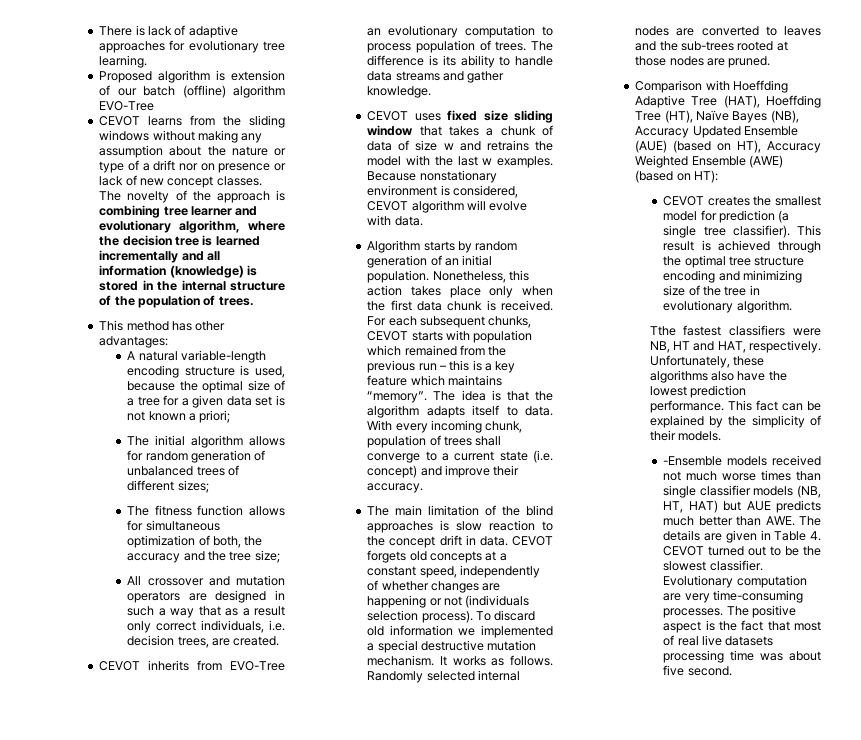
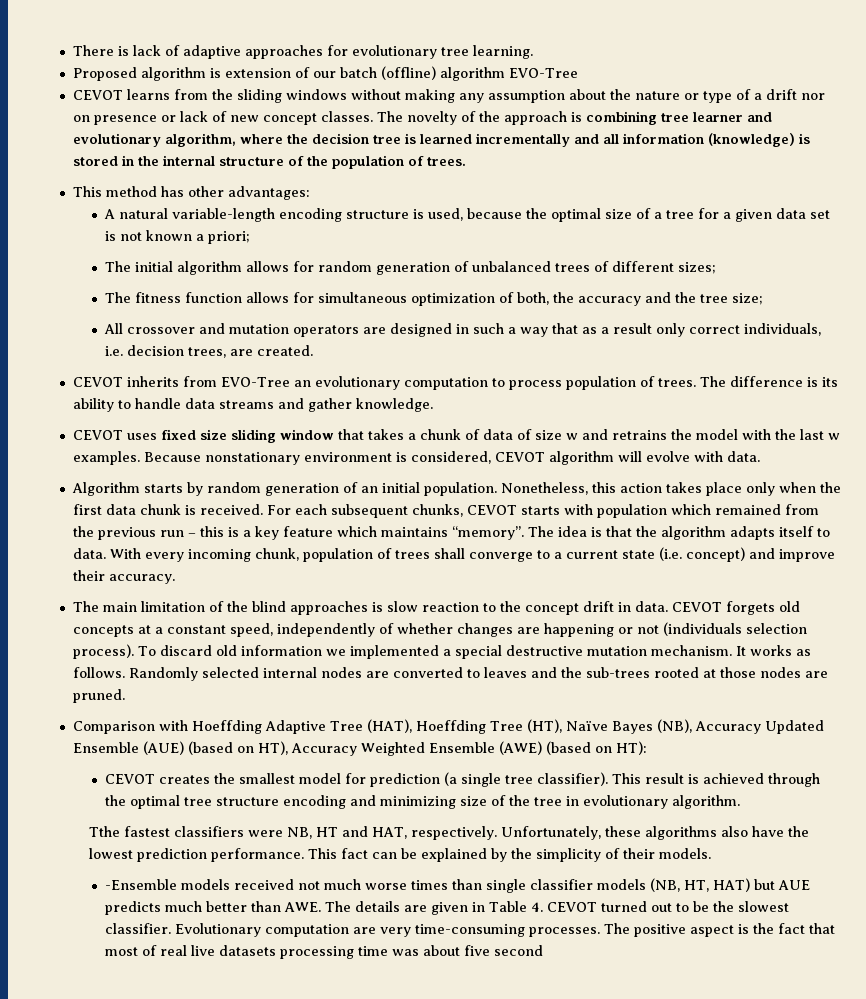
[687,666,732,676] second. -> [494,945,544,956] second

